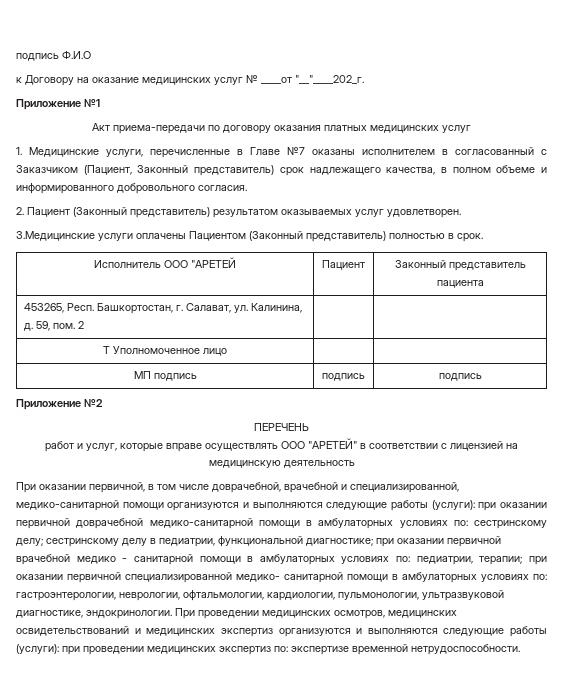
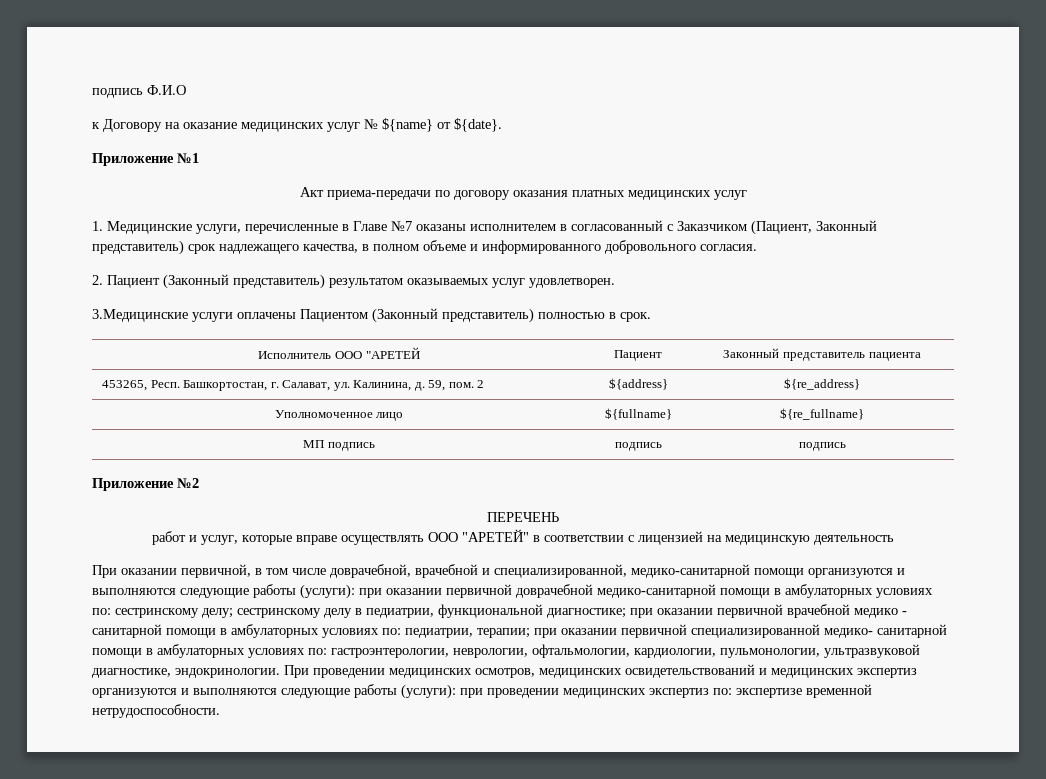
[261,75,364,84] ____от "__"____202_г. -> [382,118,502,132] ${name} от ${date}.
[103,346,110,354] | // Т -> [608,378,668,390] [784,378,860,390] ${address} | ${re_address} //
(227, 352) | -> [604,408,672,420] [780,408,864,420] ${fullname} | ${re_fullname}

